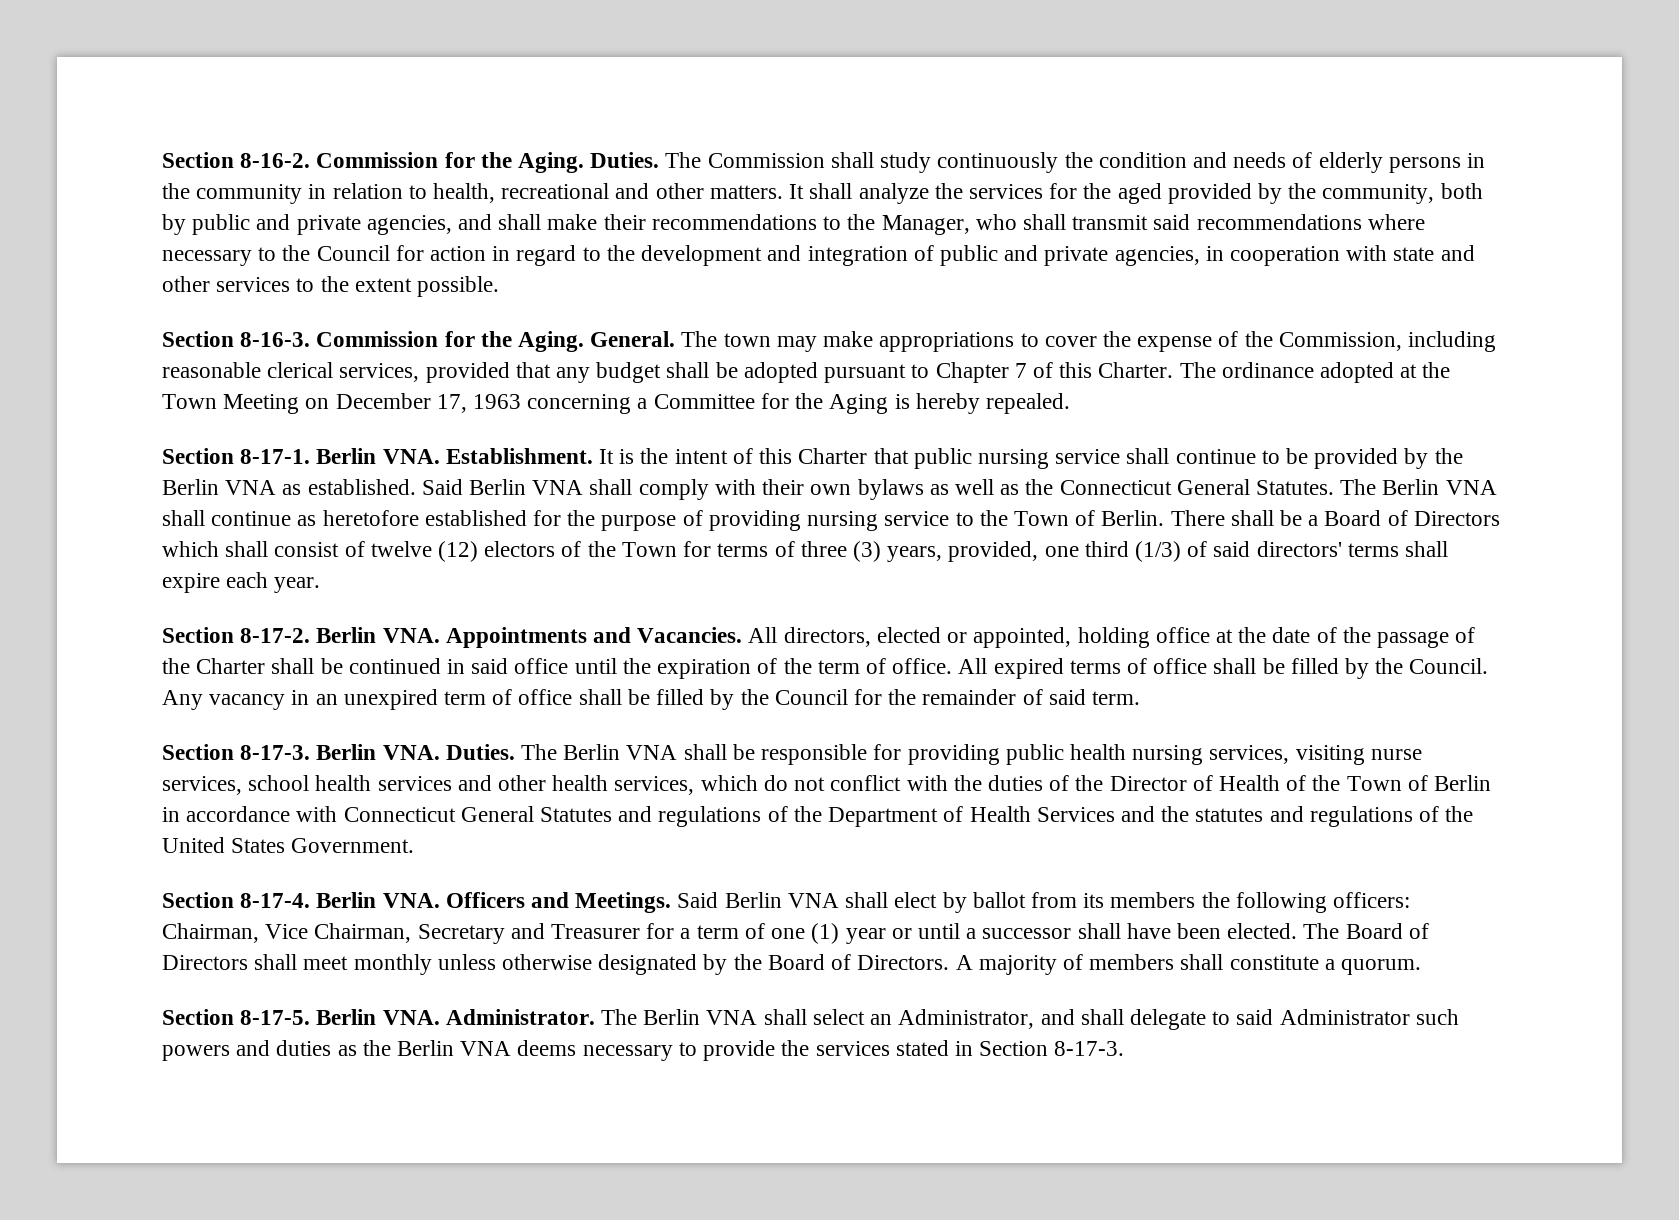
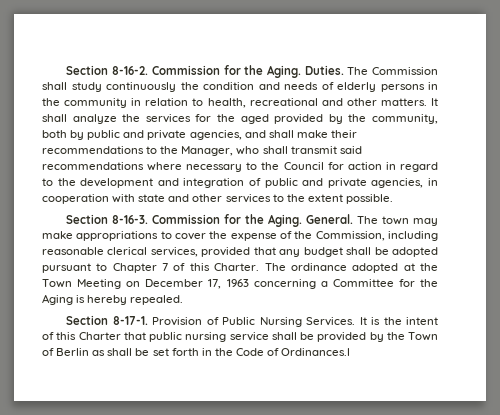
[316,448,593,464] Berlin VNA. Establishment. -> [152,317,356,327] Provision of Public Nursing Services.
[1175,449,1280,464] continue to -> (297, 336) none
[162,479,1497,500] [162,510,1500,531] [162,541,1449,562] [162,572,321,593] [162,627,1476,648] [162,658,1489,679] [162,689,1140,710] [162,744,1422,765] [162,775,1492,795] [162,806,1474,827] [162,837,415,853] [162,892,1410,913] [162,923,1429,944] [162,954,1421,975] [162,1009,1459,1030] [162,1040,1125,1061] Berlin VNA as established. Said Berlin VNA shall comply with their own bylaws as well as the Connecticut General Statutes. The Berlin VNA shall continue as heretofore established for the purpose of providing nursing service to the Town of Berlin. There shall be a Board of Directors which shall consist of twelve (12) electors of the Town for terms of three (3) years, provided, one third (1/3) of said directors' terms shall expire each year. // Section 8-17-2. Berlin VNA. Appointments and Vacancies. All directors, elected or appointed, holding office at the date of the passage of the Charter shall be continued in said office until the expiration of the term of office. All expired terms of office shall be filled by the Council. Any vacancy in an unexpired term of office shall be filled by the Council for the remainder of said term. // Section 8-17-3. Berlin VNA. Duties. The Berlin VNA shall be responsible for providing public health nursing services, visiting nurse services, school health services and other health services, which do not conflict with the duties of the Director of Health of the Town of Berlin in accordance with Connecticut General Statutes and regulations of the Department of Health Services and the statutes and regulations of the United States Government. // Section 8-17-4. Berlin VNA. Officers and Meetings. Said Berlin VNA shall elect by ballot from its members the following officers: Chairman, Vice Chairman, Secretary and Treasurer for a term of one (1) year or until a successor shall have been elected. The Board of Directors shall meet monthly unless otherwise designated by the Board of Directors. A majority of members shall constitute a quorum. // Section 8-17-5. Berlin VNA. Administrator. The Berlin VNA shall select an Administrator, and shall delegate to said Administrator such powers and duties as the Berlin VNA deems necessary to provide the services stated in Section 8-17-3. -> [408,332,438,341] [42,348,351,356] Town of Berlin as shall be set forth in the Code of Ordinances.l

